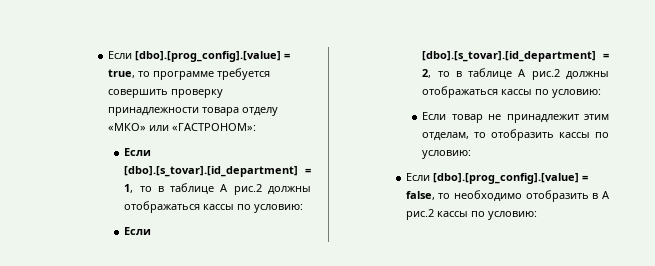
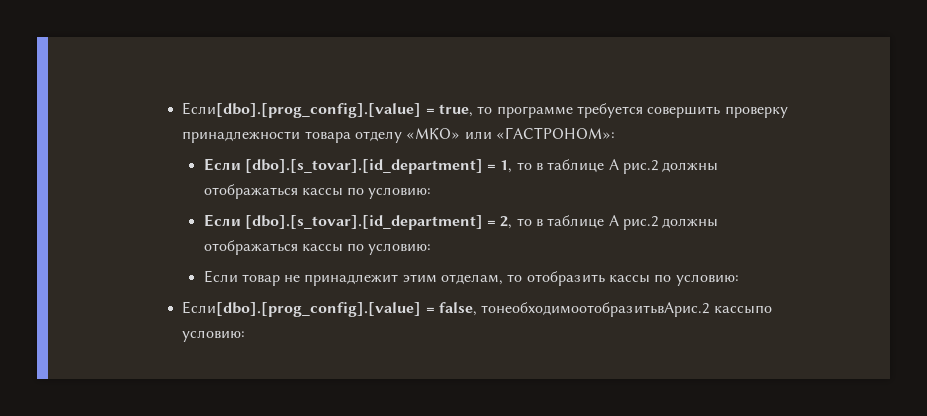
[107,51,281,62] Если [dbo].[prog_config].[value] -> [182,102,422,118] Если[dbo].[prog_config].[value]
[405,173,588,184] [405,190,610,202] [405,209,485,220] Если [dbo].[prog_config].[value] = false, то необходимо отобразить в А рис.2 кассы по -> [182,301,772,317] Если[dbo].[prog_config].[value] = false, тонеобходимоотобразитьвАрис.2 кассыпо

